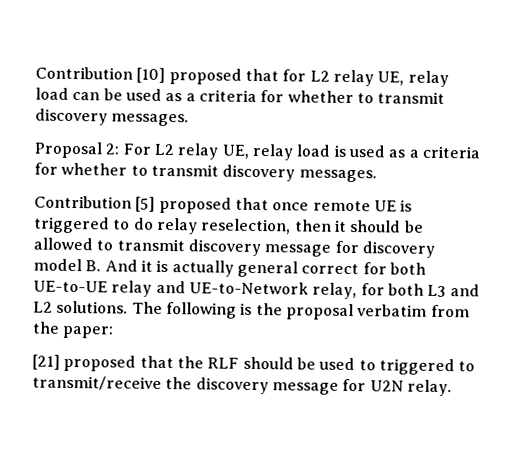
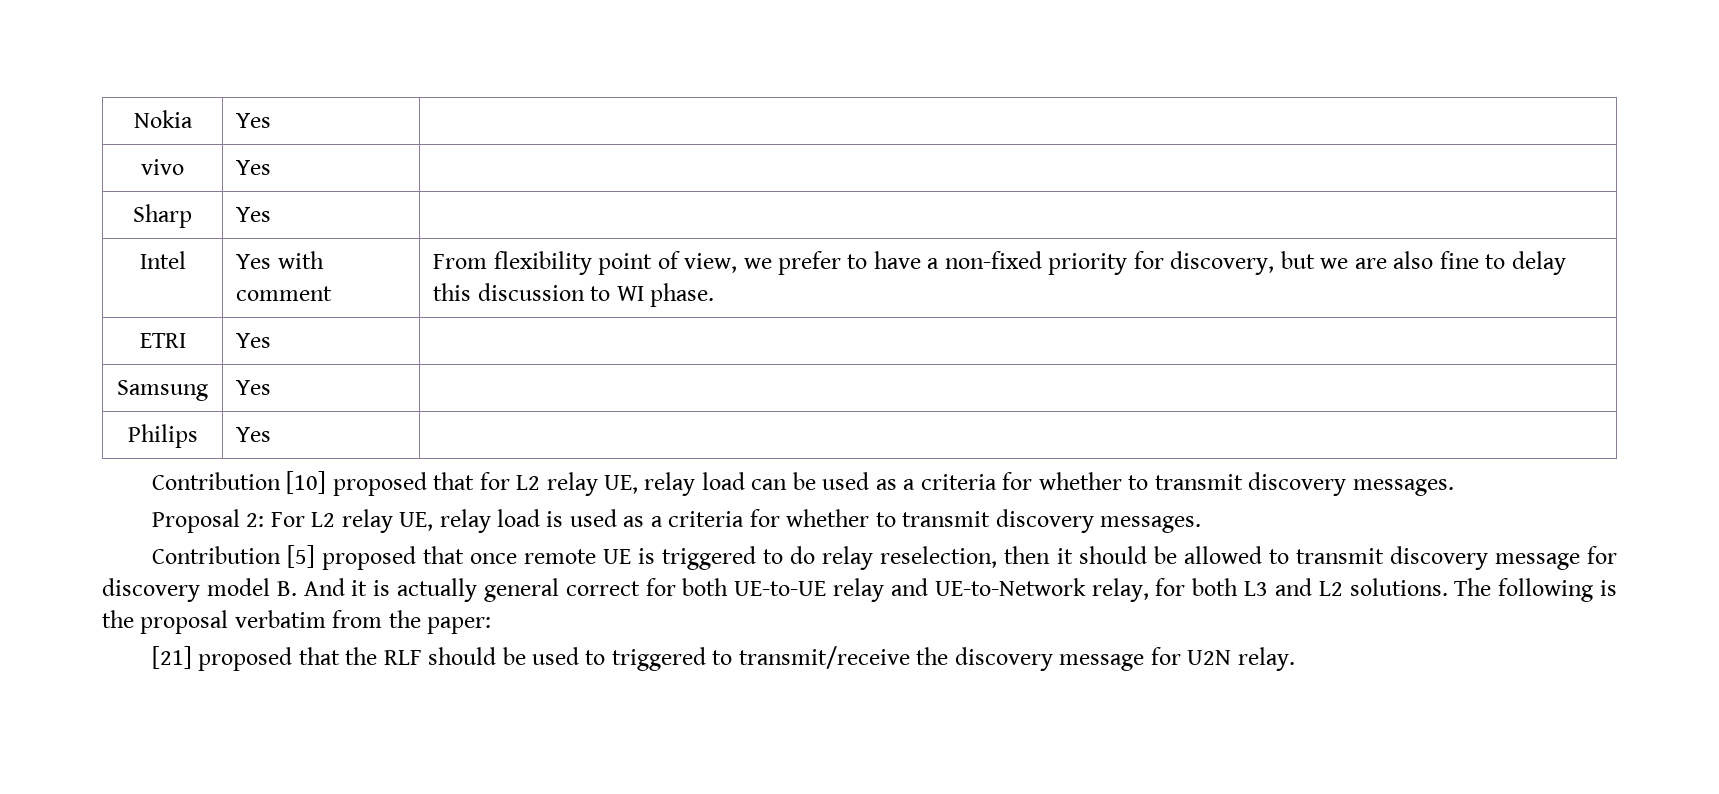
(35, 73) none -> [133,110,193,128] [236,113,272,128] [141,159,184,175] [236,160,272,175] [133,204,192,228] [236,207,272,222] [139,251,186,269] [236,251,324,269] [236,286,333,301] [433,251,1566,275] [433,283,715,307] [139,333,186,348] [236,333,272,348] [117,380,208,401] [236,380,272,395] [127,424,198,448] [236,427,272,442] Nokia | Yes | // vivo | Yes | // Sharp | Yes | // Intel | Yes with comment | From flexibility point of view, we prefer to have a non-fixed priority for discovery, but we are also fine to delay this discussion to WI phase. // ETRI | Yes | // Samsung | Yes | // Philips | Yes | //

